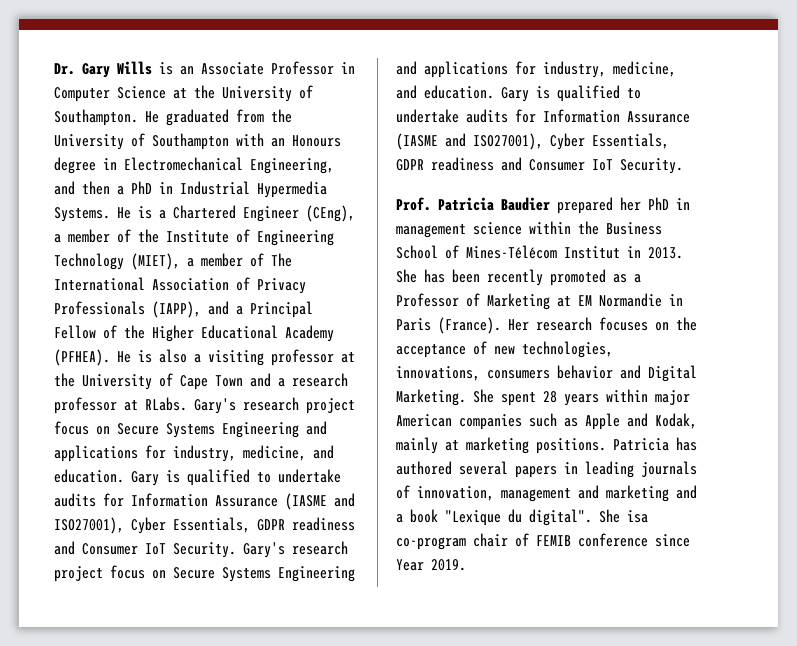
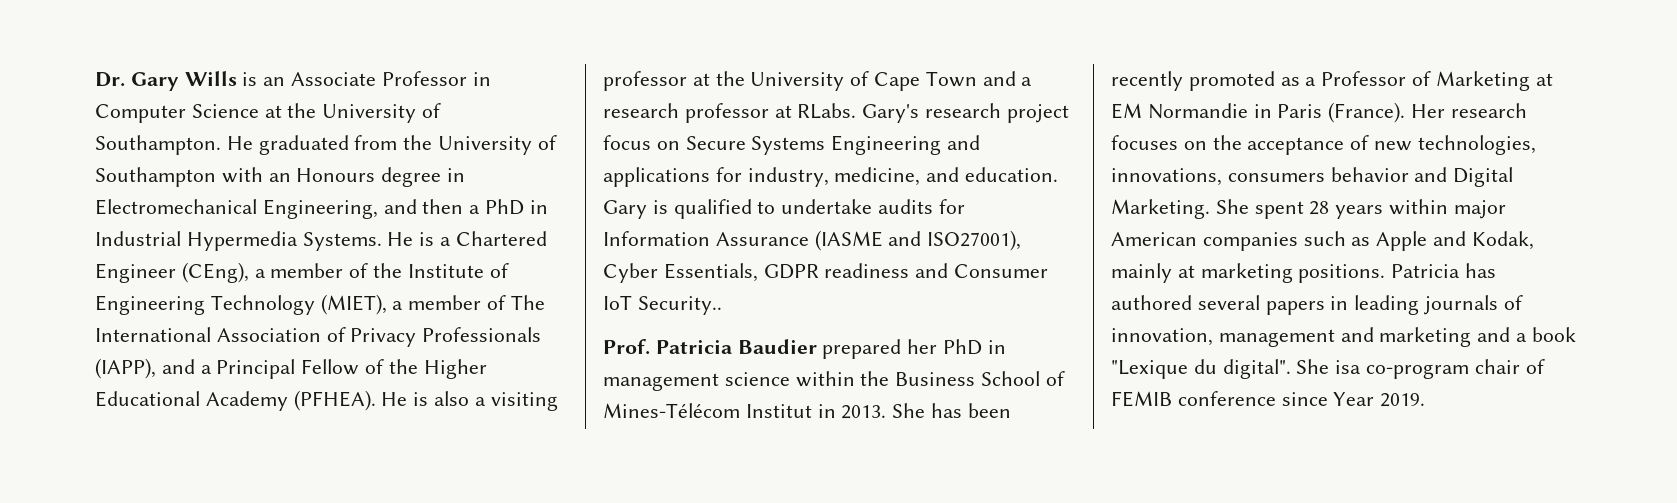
[173,541,348,558] [54,565,355,582] [396,61,676,78] [396,85,641,102] [396,109,690,123] [396,133,669,150] [396,157,683,174] Security. Gary's research project focus on Secure Systems Engineering and applications for industry, medicine, and education. Gary is qualified to undertake audits for Information Assurance (IASME and ISO27001), Cyber Essentials, GDPR readiness and Consumer IoT Security. -> [637,296,722,315] Security..

